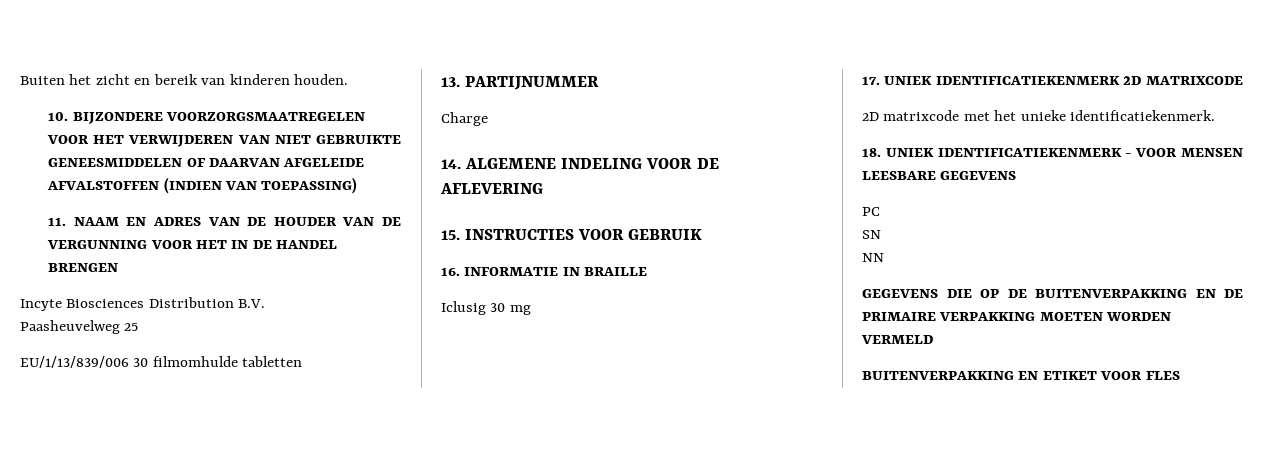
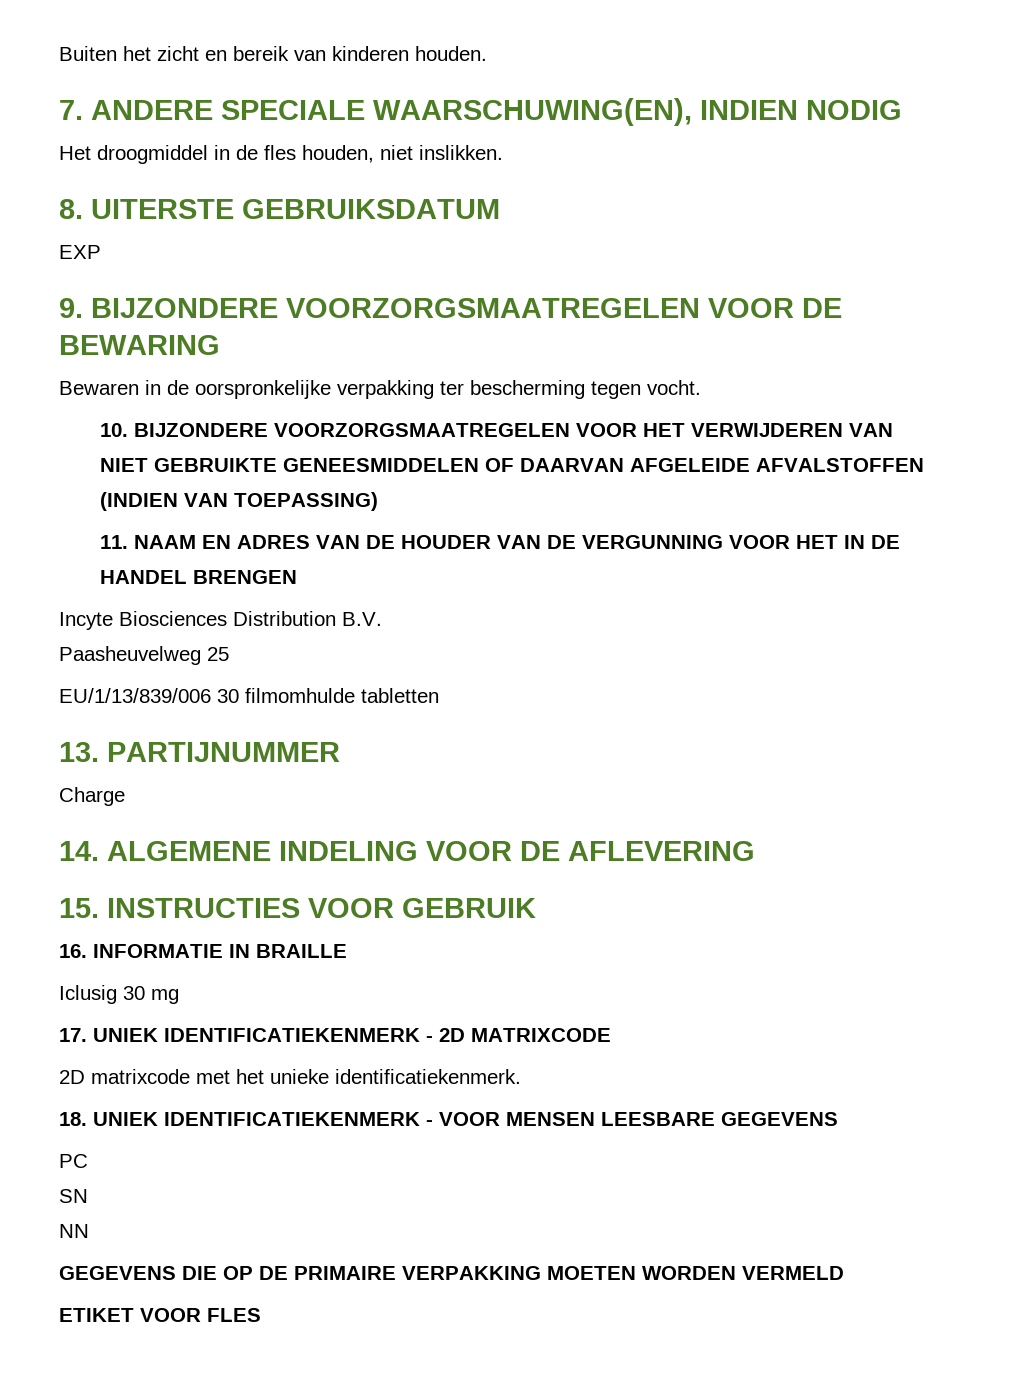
(349, 79) none -> [59,98,902,126] [59,145,503,164] [59,199,500,219] [59,245,101,259] [59,298,842,318] [59,335,220,355] [59,380,701,399] // 7. ANDERE SPECIALE WAARSCHUWING(EN), INDIEN NODIG // Het droogmiddel in de fles houden, niet inslikken. // 8. UITERSTE GEBRUIKSDATUM // EXP // 9. BIJZONDERE VOORZORGSMAATREGELEN VOOR DE BEWARING // Bewaren in de oorspronkelijke verpakking ter bescherming tegen vocht.
(1120, 80) none -> [426,1036,433,1042] -
[1035,289,1243,298] BUITENVERPAKKING EN DE -> (288, 1273) none
[862,371,1039,380] BUITENVERPAKKING EN -> (844, 1273) none

